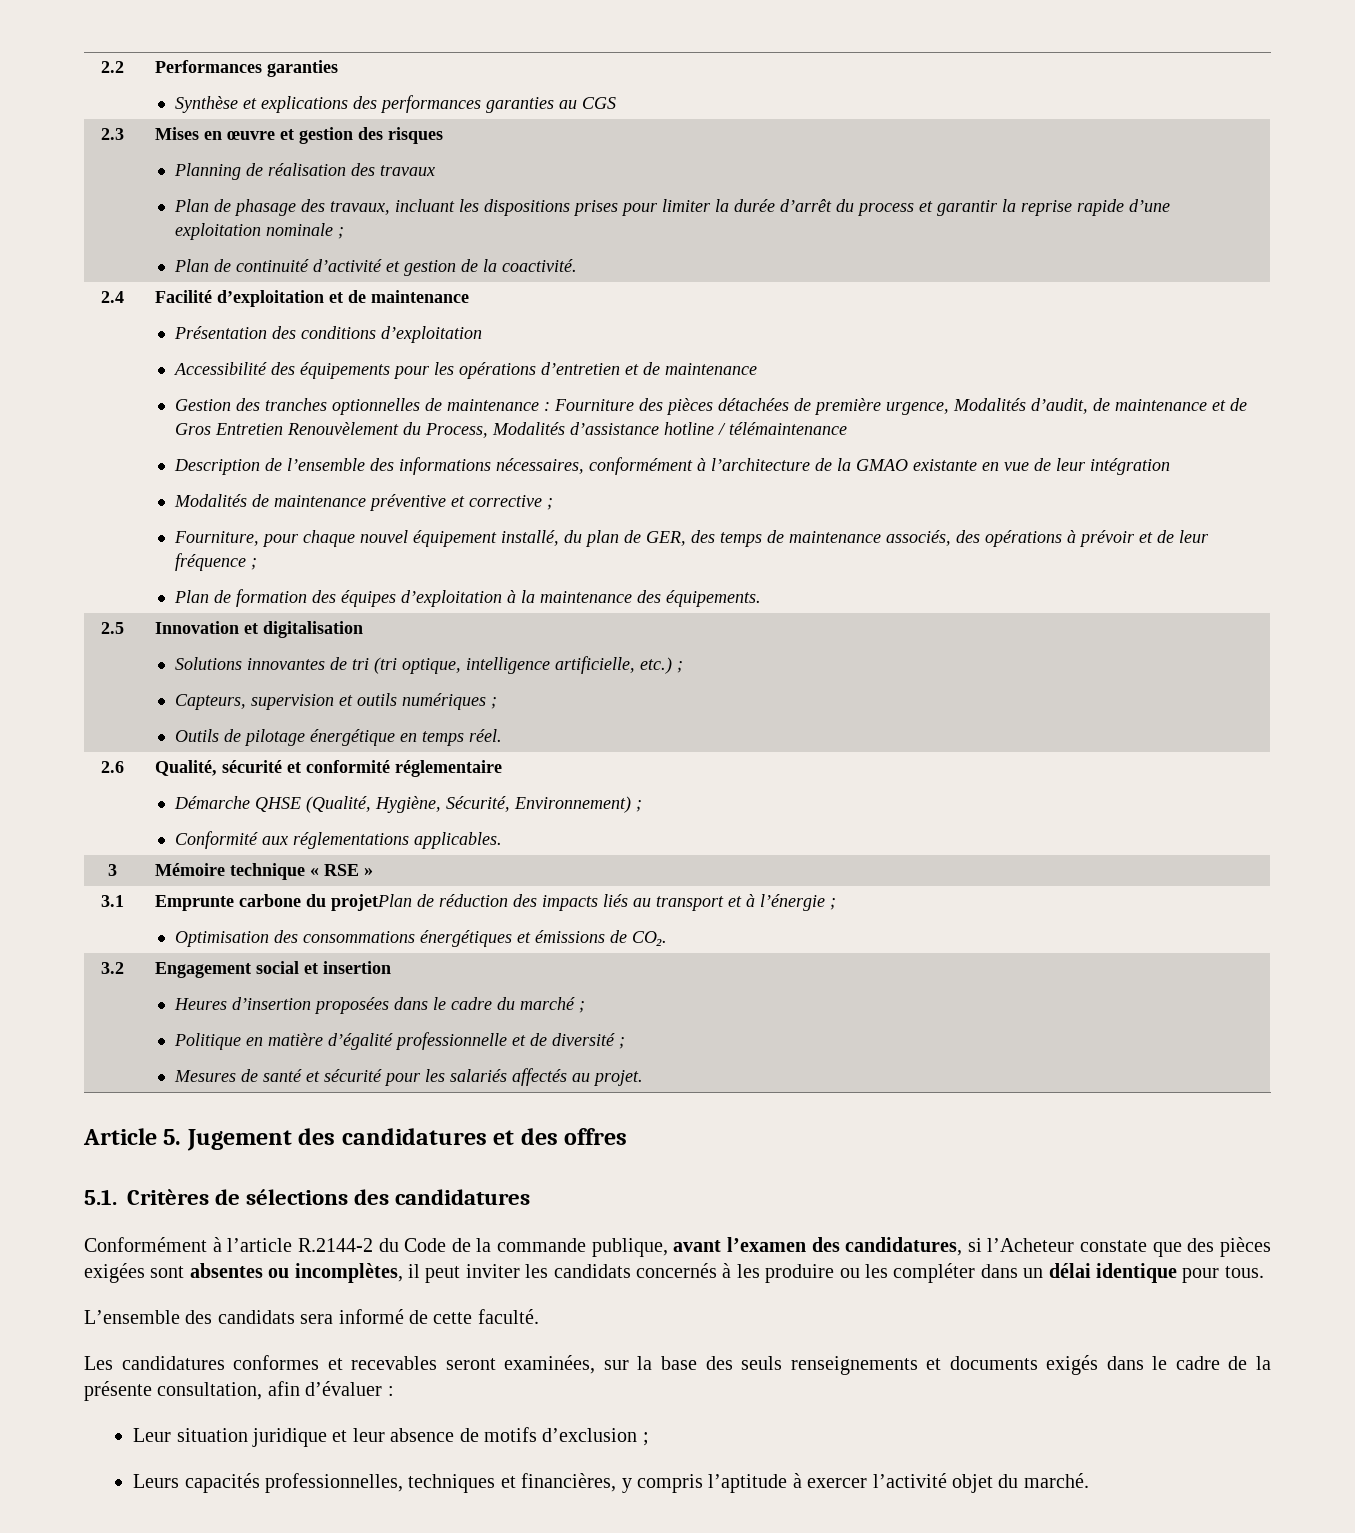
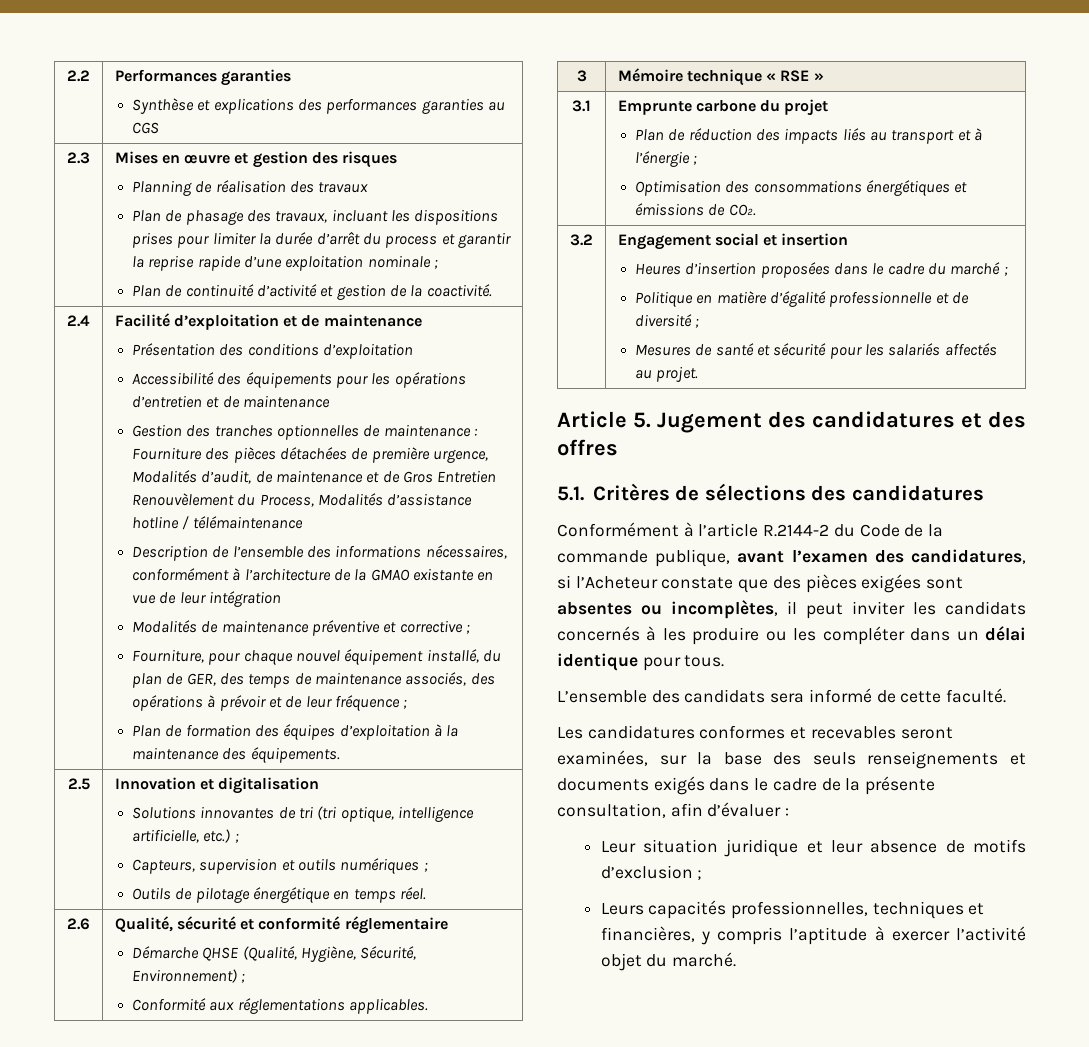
[330,894,412,911] projetPlan -> [784,99,829,116] [635,129,665,141] projet // Plan

